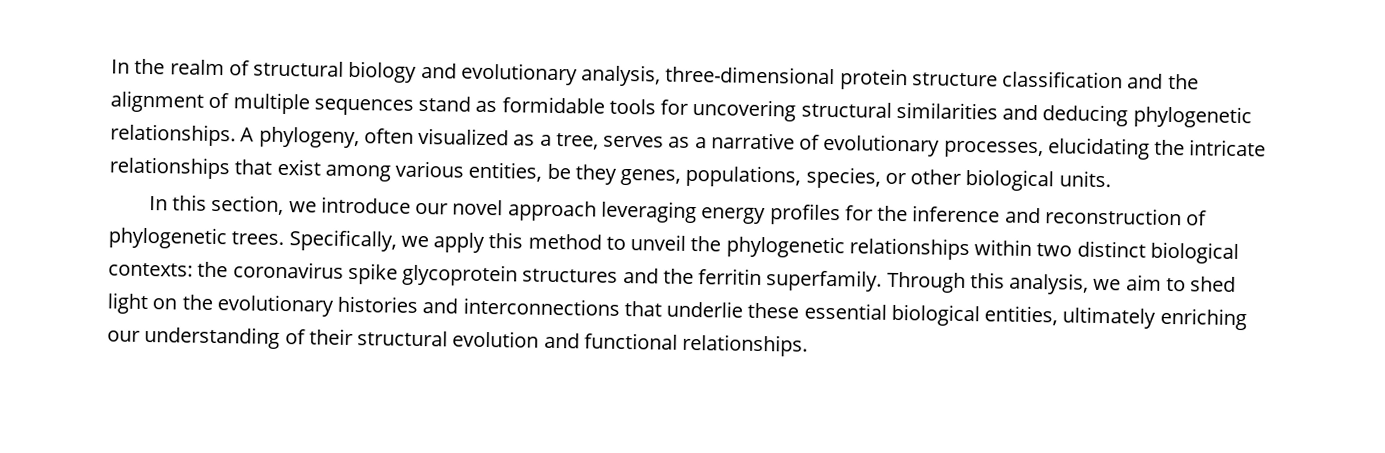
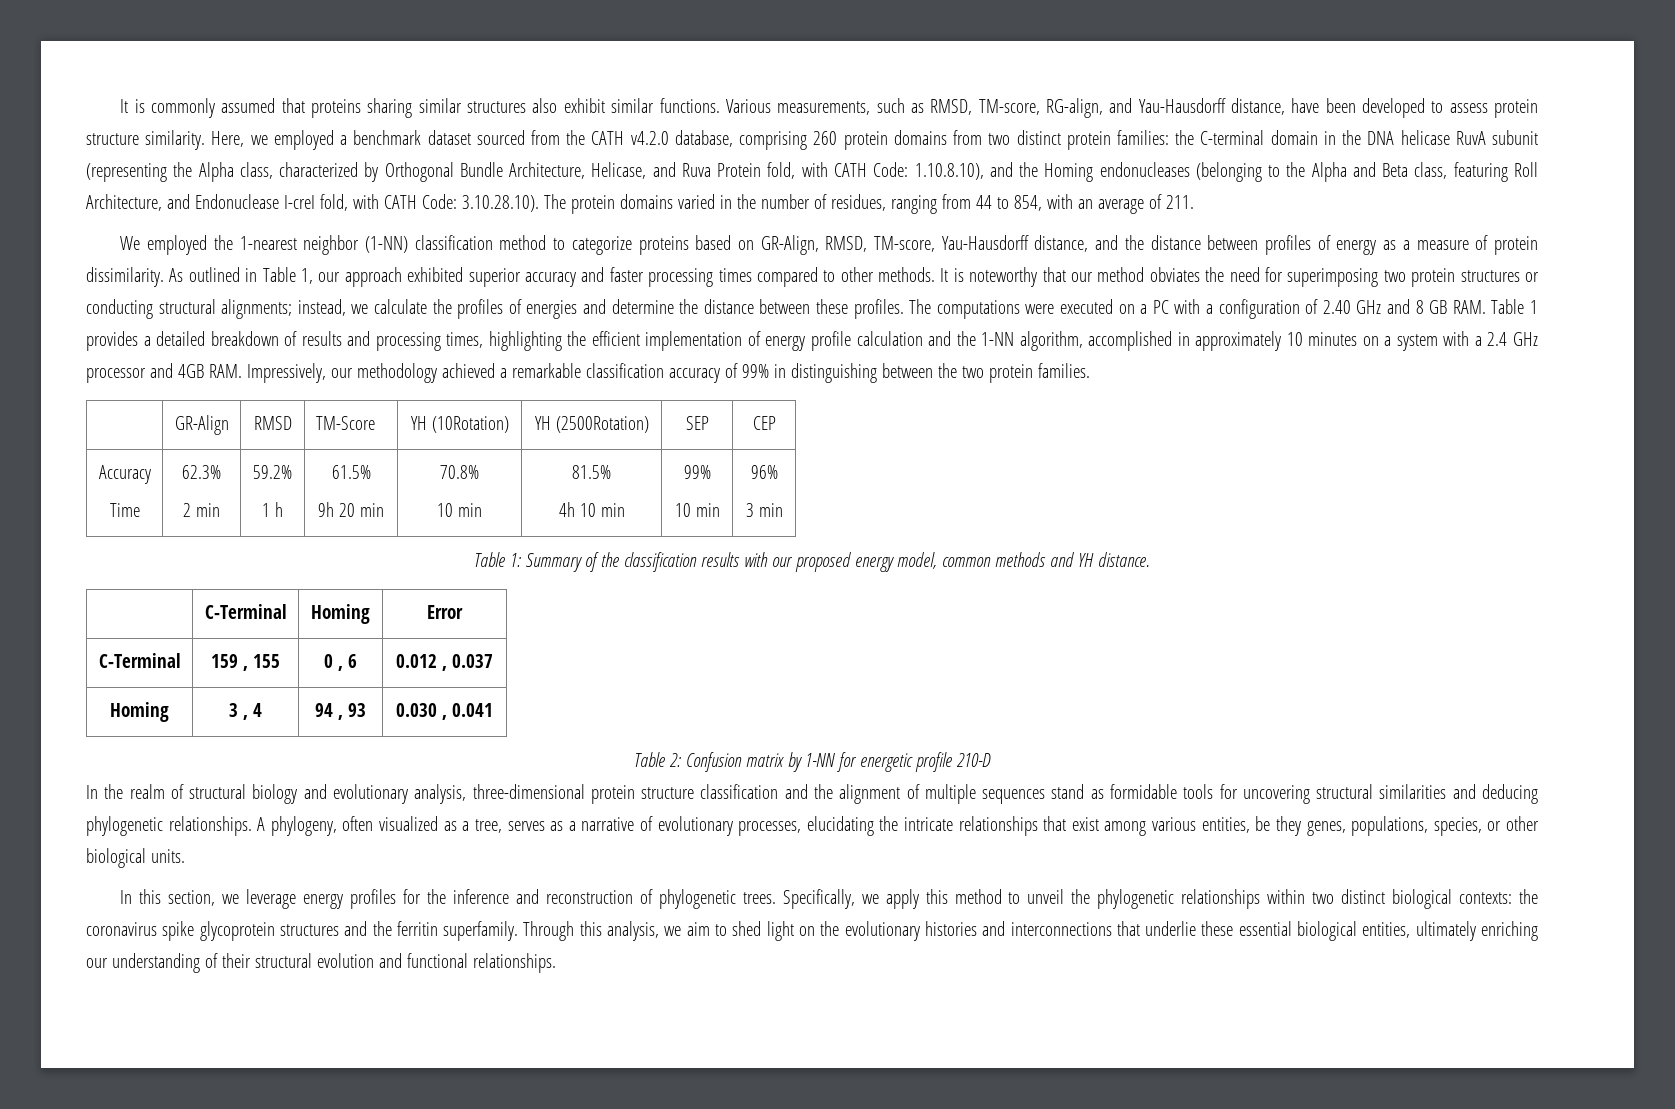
(111, 66) none -> [120,98,1539,118] [86,130,1538,150] [86,162,1539,182] [86,194,1194,214] [120,235,1539,255] [86,267,1539,287] [86,299,1538,319] [86,331,1538,351] [86,363,1090,383] [174,415,229,435] [253,416,292,430] [315,416,375,430] [410,416,509,433] [534,416,649,433] [685,416,709,430] [752,416,776,430] [98,465,151,484] [109,503,140,517] [182,465,221,479] [183,503,220,517] [253,465,292,479] [262,502,283,517] [331,465,371,479] [318,502,384,517] [440,465,479,479] [437,503,482,517] [572,465,611,479] [558,502,625,517] [683,465,711,479] [674,503,720,517] [750,465,778,479] [745,503,783,517] [474,552,1150,572] [204,604,287,619] [311,604,370,624] [427,605,463,619] [98,653,181,668] [211,654,280,671] [324,654,357,671] [396,654,493,671] [110,702,169,722] [229,703,262,720] [315,703,366,720] [396,703,493,720] [634,752,991,772] It is commonly assumed that proteins sharing similar structures also exhibit similar functions. Various measurements, such as RMSD, TM-score, RG-align, and Yau-Hausdorff distance, have been developed to assess protein structure similarity. Here, we employed a benchmark dataset sourced from the CATH v4.2.0 database, comprising 260 protein domains from two distinct protein families: the C-terminal domain in the DNA helicase RuvA subunit (representing the Alpha class, characterized by Orthogonal Bundle Architecture, Helicase, and Ruva Protein fold, with CATH Code: 1.10.8.10), and the Homing endonucleases (belonging to the Alpha and Beta class, featuring Roll Architecture, and Endonuclease I-creI fold, with CATH Code: 3.10.28.10). The protein domains varied in the number of residues, ranging from 44 to 854, with an average of 211. // We employed the 1-nearest neighbor (1-NN) classification method to categorize proteins based on GR-Align, RMSD, TM-score, Yau-Hausdorff distance, and the distance between profiles of energy as a measure of protein dissimilarity. As outlined in Table 1, our approach exhibited superior accuracy and faster processing times compared to other methods. It is noteworthy that our method obviates the need for superimposing two protein structures or conducting structural alignments; instead, we calculate the profiles of energies and determine the distance between these profiles. The computations were executed on a PC with a configuration of 2.40 GHz and 8 GB RAM. Table 1 provides a detailed breakdown of results and processing times, highlighting the efficient implementation of energy profile calculation and the 1-NN algorithm, accomplished in approximately 10 minutes on a system with a 2.4 GHz processor and 4GB RAM. Impressively, our methodology achieved a remarkable classification accuracy of 99% in distinguishing between the two protein families. // | GR-Align | RMSD | TM-Score | YH (10Rotation) | YH (2500Rotation) | SEP | CEP // Accuracy // Time | 62.3% // 2 min | 59.2% // 1 h | 61.5% // 9h 20 min | 70.8% // 10 min | 81.5% // 4h 10 min | 99% // 10 min | 96% // 3 min // Table 1: Summary of the classification results with our proposed energy model, common methods and YH distance. // | C-Terminal | Homing | Error // C-Terminal | 159 , 155 | 0 , 6 | 0.012 , 0.037 // Homing | 3 , 4 | 94 , 93 | 0.030 , 0.041 // Table 2: Confusion matrix by 1-NN for energetic profile 210-D //
[320,196,697,224] introduce our novel approach leveraging -> [246,889,297,909] leverage

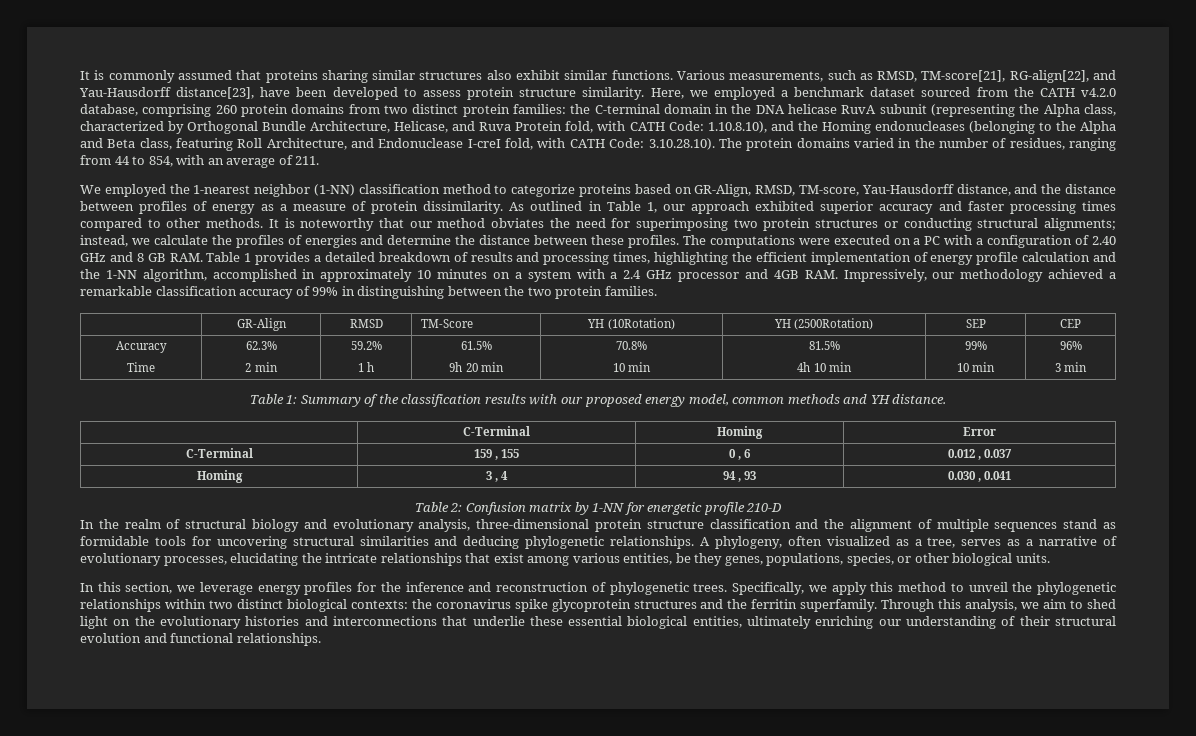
[978,98,1103,118] TM-score, RG-align, -> [921,70,1089,83] TM-score[21], RG-align[22],
[1230,98,1285,115] distance, -> [176,87,255,99] distance[23],

